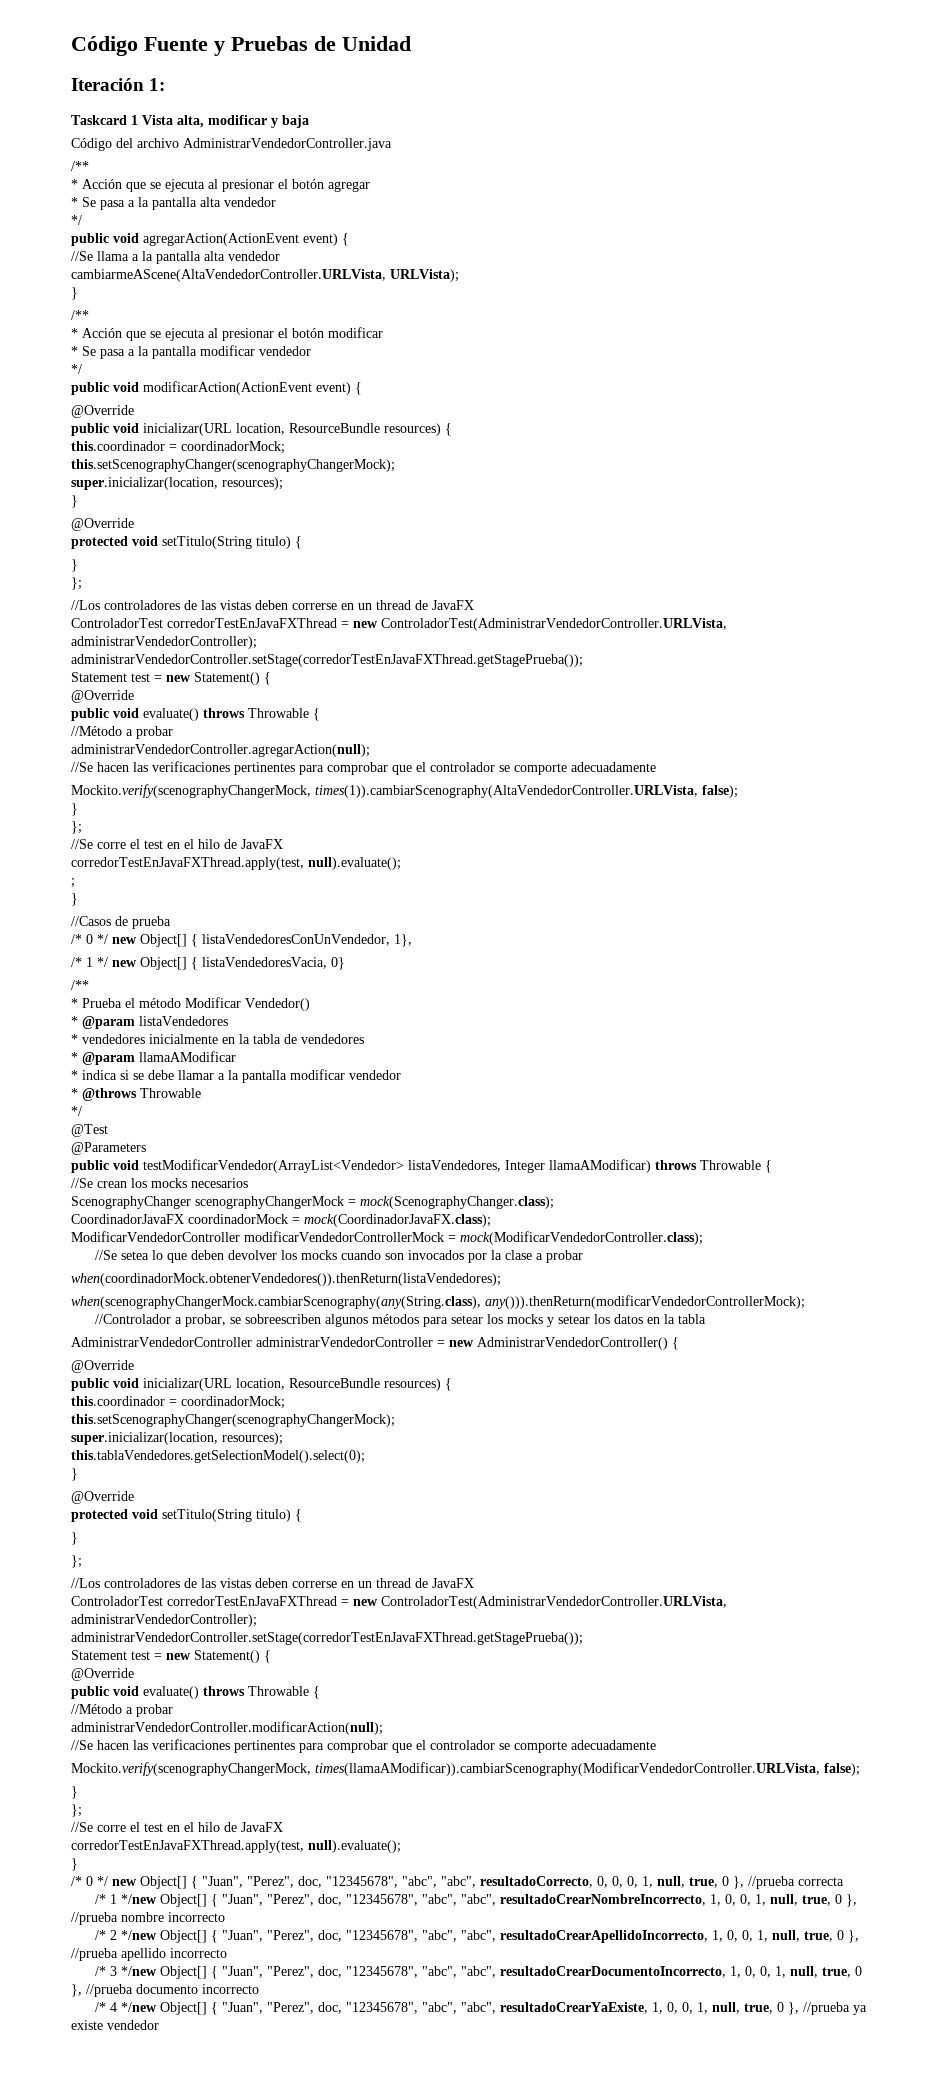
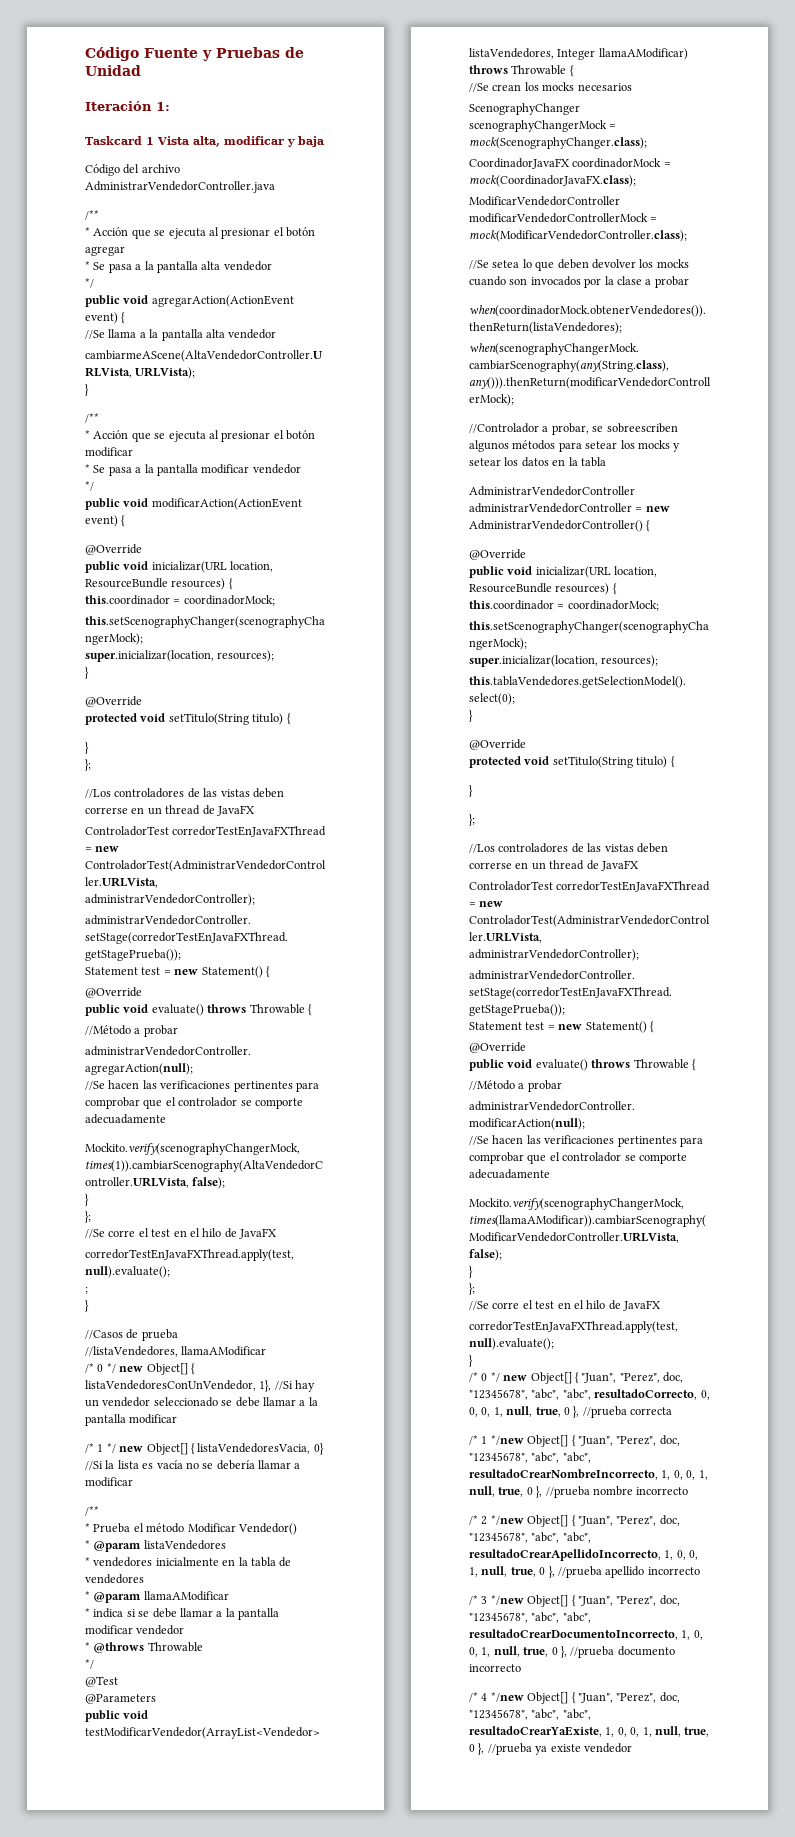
(171, 922) none -> [85,1346,267,1357] // //listaVendedores, llamaAModificar
(412, 940) none -> [274,1380,316,1392] [85,1397,318,1407] [85,1414,178,1426] //Si hay un vendedor seleccionado se debe llamar a la pantalla modificar
(345, 963) none -> [85,1460,301,1470] [85,1477,133,1487] //Si la lista es vacía no se debería llamar a modificar

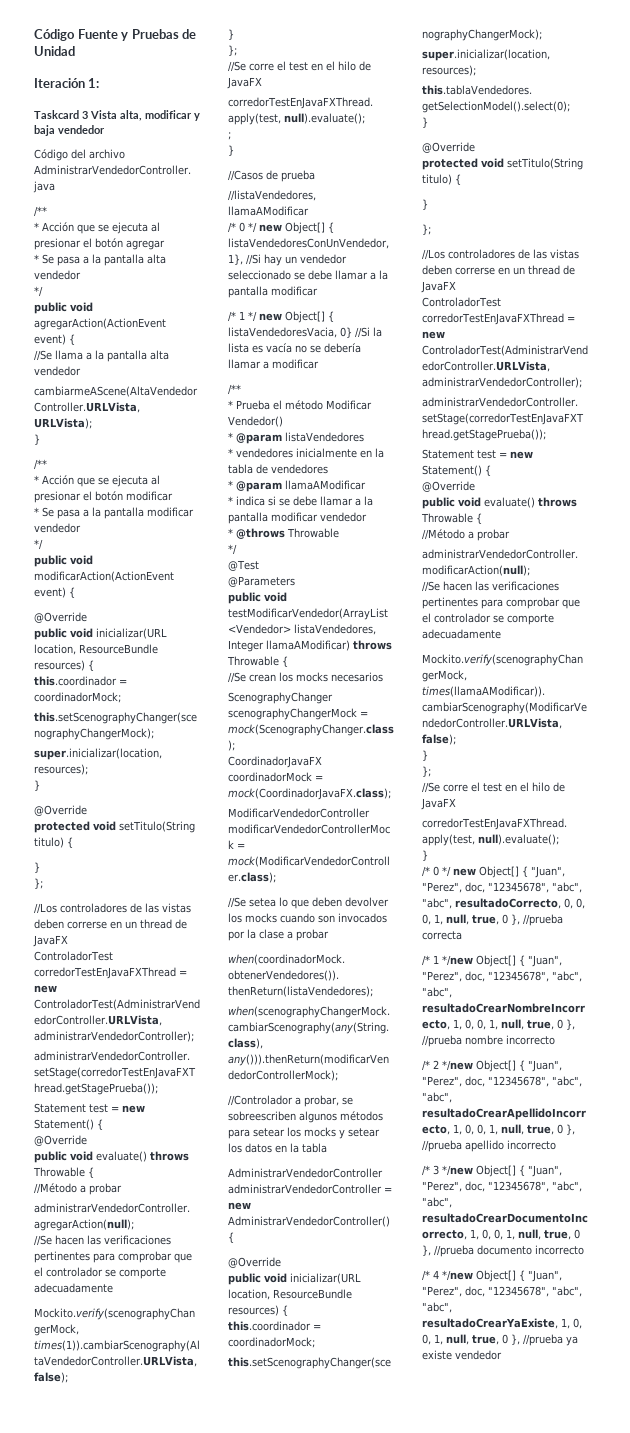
[146,137,154,145] 1 -> [82,111,88,119] 3
(324, 141) none -> [58,125,105,134] vendedor

